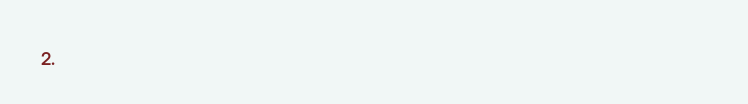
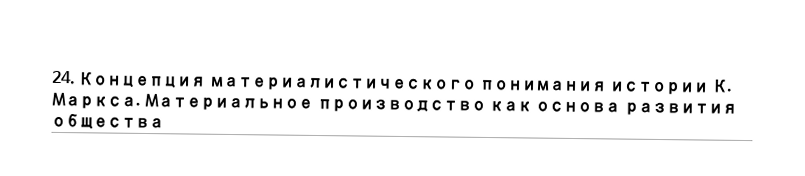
[41,52,55,65] 2. -> [52,70,733,95] [51,91,737,116] [51,112,164,131] 24. Концепция материалистического понимания истории К. Маркса. Материальное производство как основа развития общества

